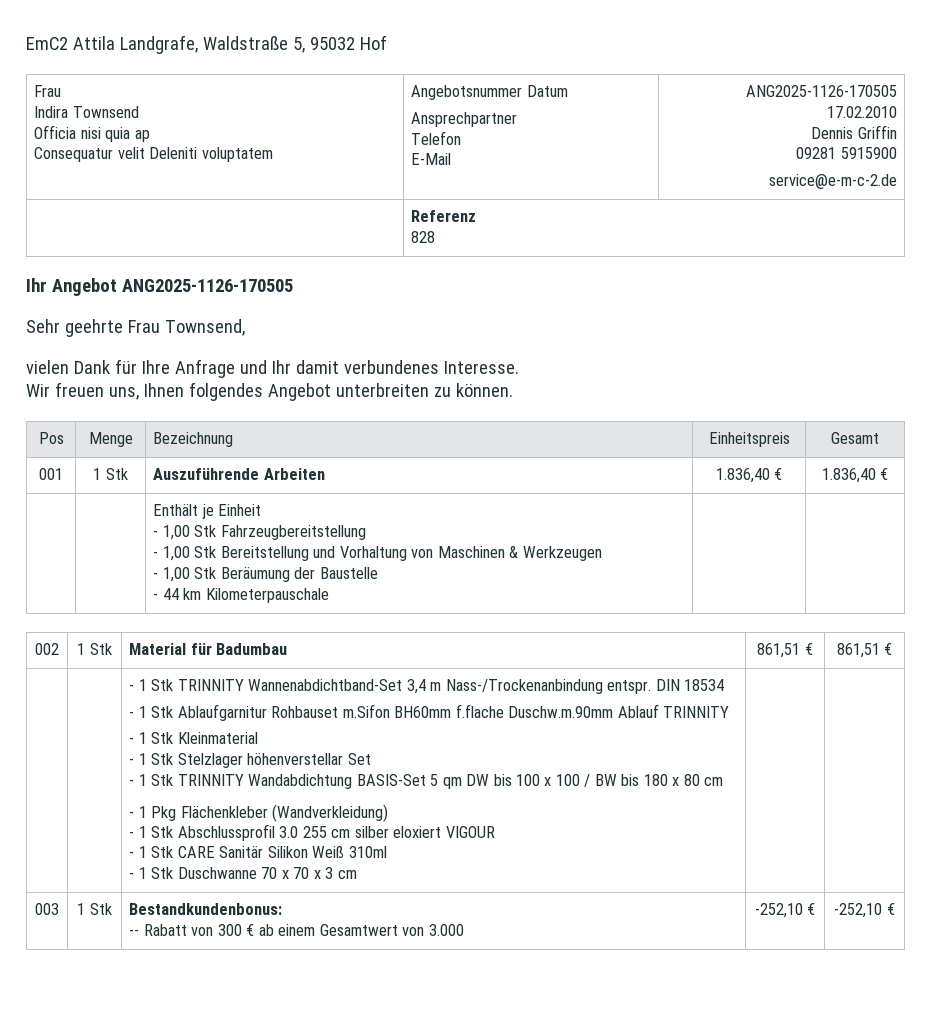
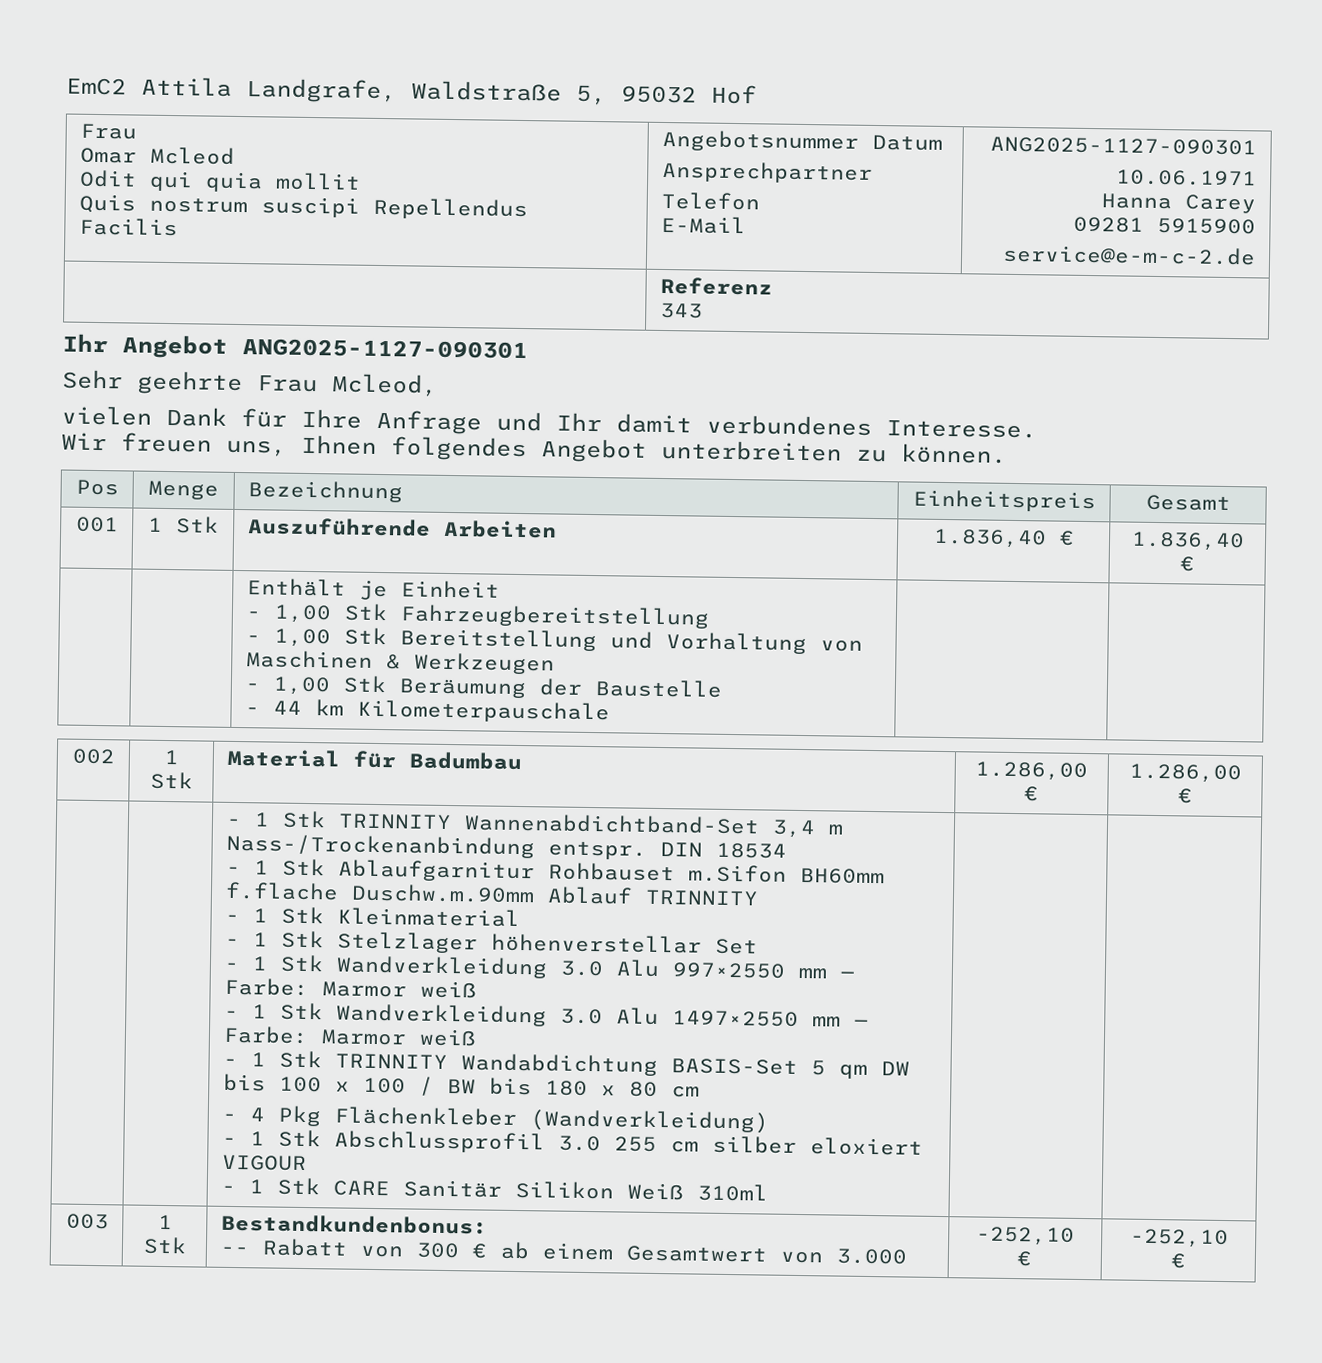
[34,106,139,118] [34,125,150,142] [34,147,273,162] Indira Townsend // Officia nisi quia ap // Consequatur velit Deleniti voluptatem -> [79,146,235,165] [78,169,361,193] [78,193,528,221] [78,217,178,237] Omar Mcleod // Odit qui quia mollit // Quis nostrum suscipi Repellendus Facilis
[745,85,897,97] [826,106,897,118] [811,125,897,139] ANG2025-1126-170505 // 17.02.2010 // Dennis Griffin -> [990,136,1258,156] [1116,169,1258,187] [1101,193,1257,214] ANG2025-1127-090301 // 10.06.1971 // Hanna Carey
[411,231,436,243] 828 -> [659,302,703,319] 343
[121,279,293,292] ANG2025-1126-170505 -> [242,338,528,360] ANG2025-1127-090301
[164,319,245,336] Townsend, -> [332,373,438,397] Mcleod,
[757,643,813,658] [836,643,880,658] 861,51 € | 861,51 -> [975,761,1088,782] [1024,786,1039,802] [1128,763,1242,784] 1.286,00 € | 1.286,00
(371, 759) none -> [223,954,855,979] [223,977,477,999] [223,1002,869,1027] [222,1025,477,1047] // - 1 Stk Wandverkleidung 3.0 Alu 997×2550 mm — Farbe: Marmor weiß // - 1 Stk Wandverkleidung 3.0 Alu 1497×2550 mm — Farbe: Marmor weiß
[138,806,147,818] 1 -> [249,1107,265,1122] 4
[129,867,357,879] // - 1 Stk Duschwanne 70 x 70 x 3 cm -> (768, 1192) none

